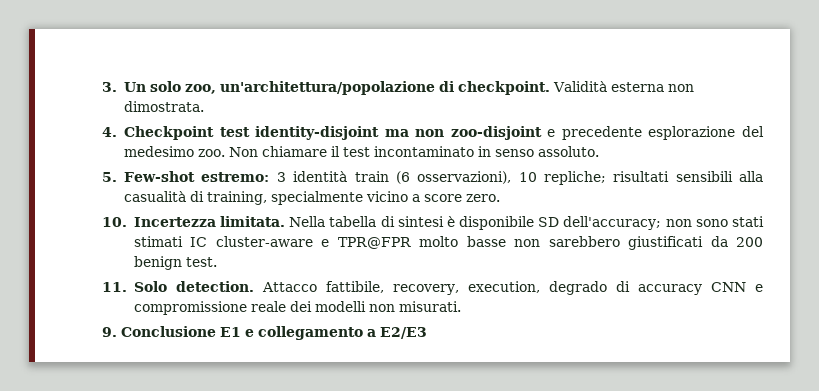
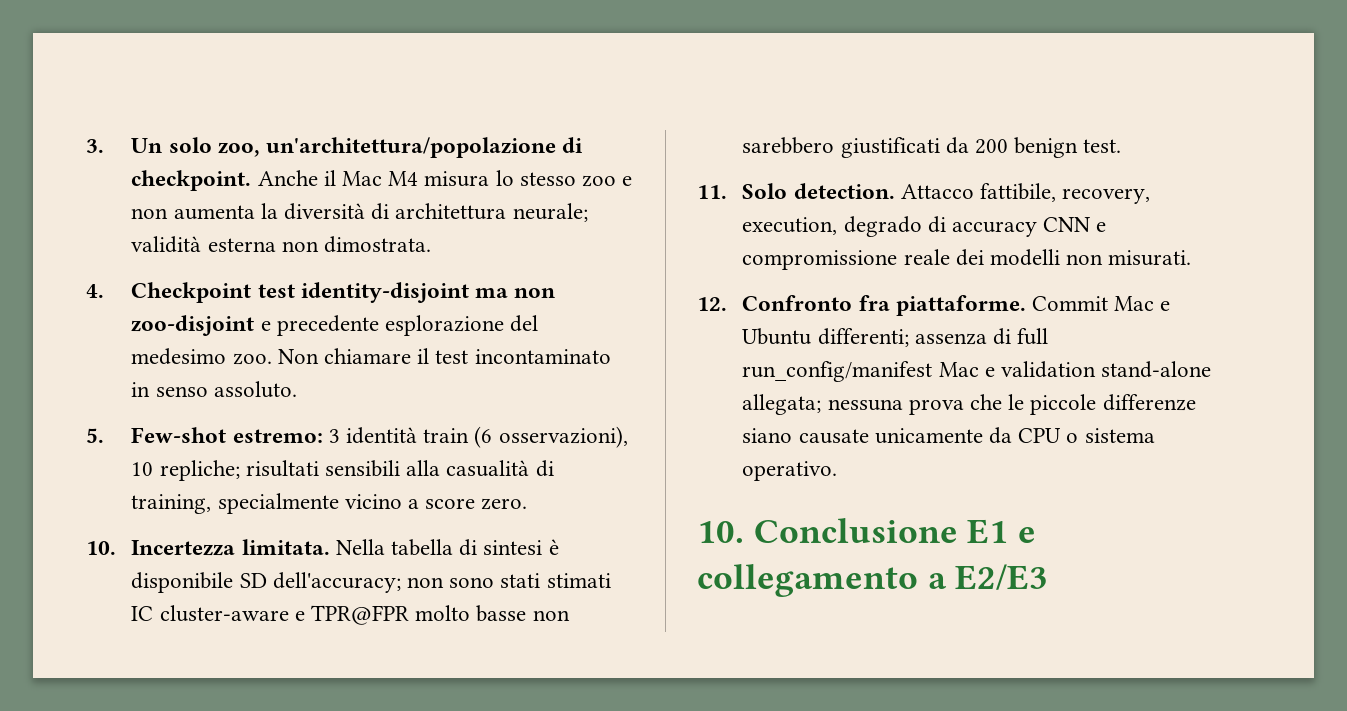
[553,81,608,92] Validità -> [257,170,633,187] [131,203,588,222] [131,236,202,253] Anche il Mac M4 misura lo stesso zoo e non aumenta la diversità di architettura neurale; validità
[102,327,117,337] 9. -> [697,295,1171,316] [742,328,1049,347] [742,361,1212,382] [742,394,1196,415] [742,427,1155,444] [742,461,838,481] [697,521,744,543] 12. Confronto fra piattaforme. Commit Mac e Ubuntu differenti; assenza di full run_config/manifest Mac e validation stand-alone allegata; nessuna prova che le piccole differenze siano causate unicamente da CPU o sistema operativo. // 10.

